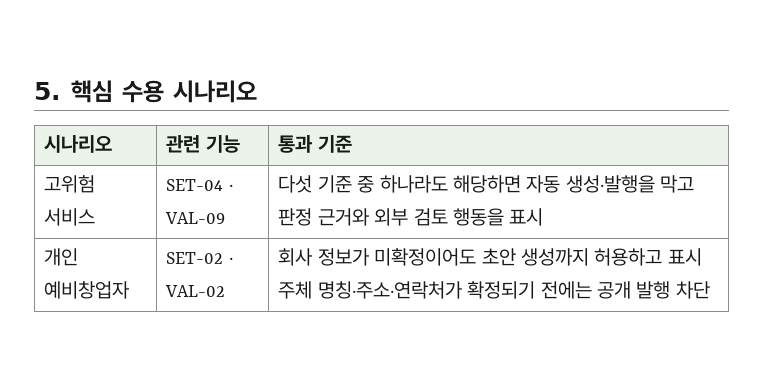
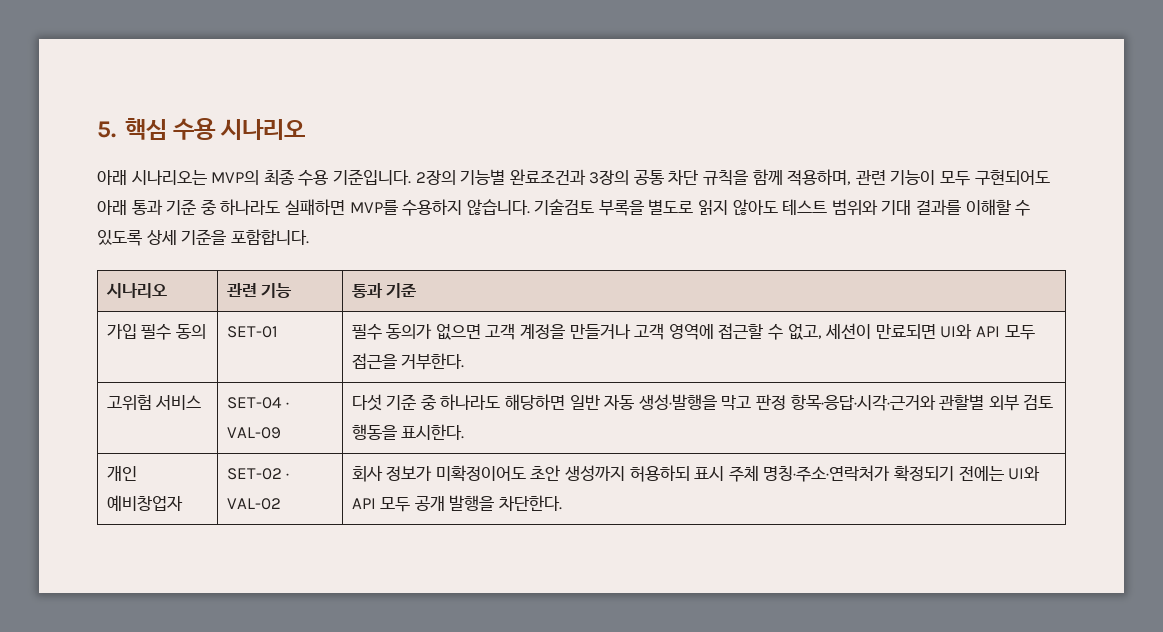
(257, 91) none -> [97,169,1050,186] [97,199,1031,216] [97,229,309,246] // 아래 시나리오는 MVP의 최종 수용 기준입니다. 2장의 기능별 완료조건과 3장의 공통 차단 규칙을 함께 적용하며, 관련 기능이 모두 구현되어도 아래 통과 기준 중 하나라도 실패하면 MVP를 수용하지 않습니다. 기술검토 부록을 별도로 읽지 않아도 테스트 범위와 기대 결과를 이해할 수 있도록 상세 기준을 포함합니다.
(352, 144) none -> [106,324,206,340] [226,326,278,338] [351,323,1035,340] [351,353,465,370] // 가입 필수 동의 | SET-01 | 필수 동의가 없으면 고객 계정을 만들거나 고객 영역에 접근할 수 없고, 세션이 만료되면 UI와 API 모두 접근을 거부한다.
(521, 184) none -> [569,395,600,410] 일반
[317,208,369,226] 근거와 -> [790,394,985,411] 항목·응답·시각·근거와 관할별
[509,208,544,226] 표시 -> [401,424,465,440] 표시한다.
[594,248,663,266] 허용하고 -> [629,465,690,482] 허용하되
[596,281,710,299] 공개 발행 차단 -> [1008,466,1041,481] [351,495,563,512] UI와 API 모두 공개 발행을 차단한다.

